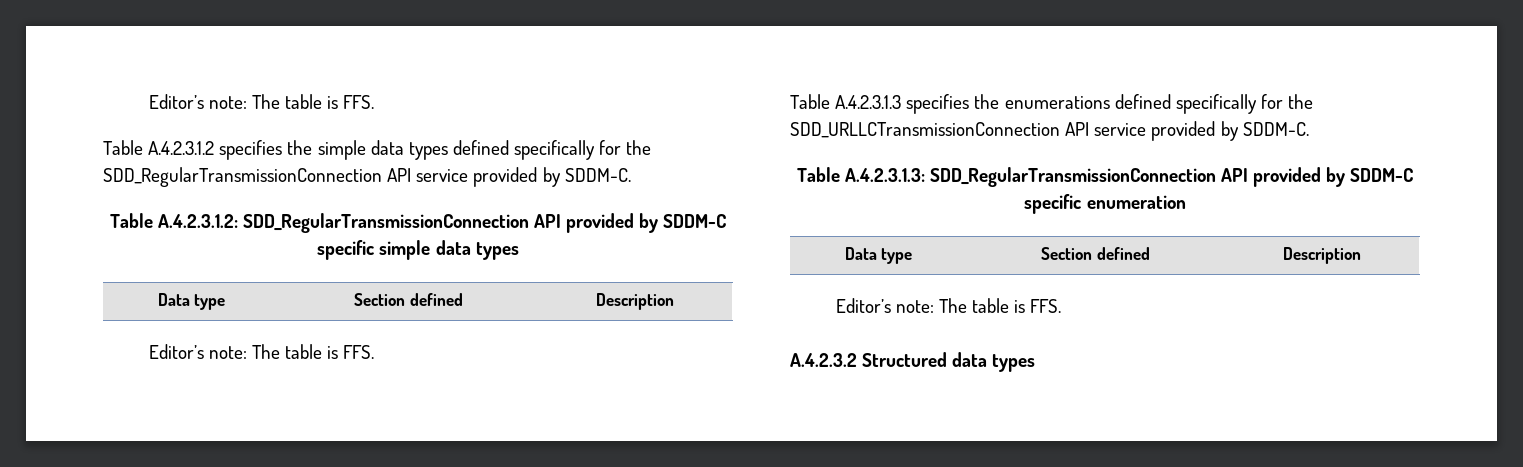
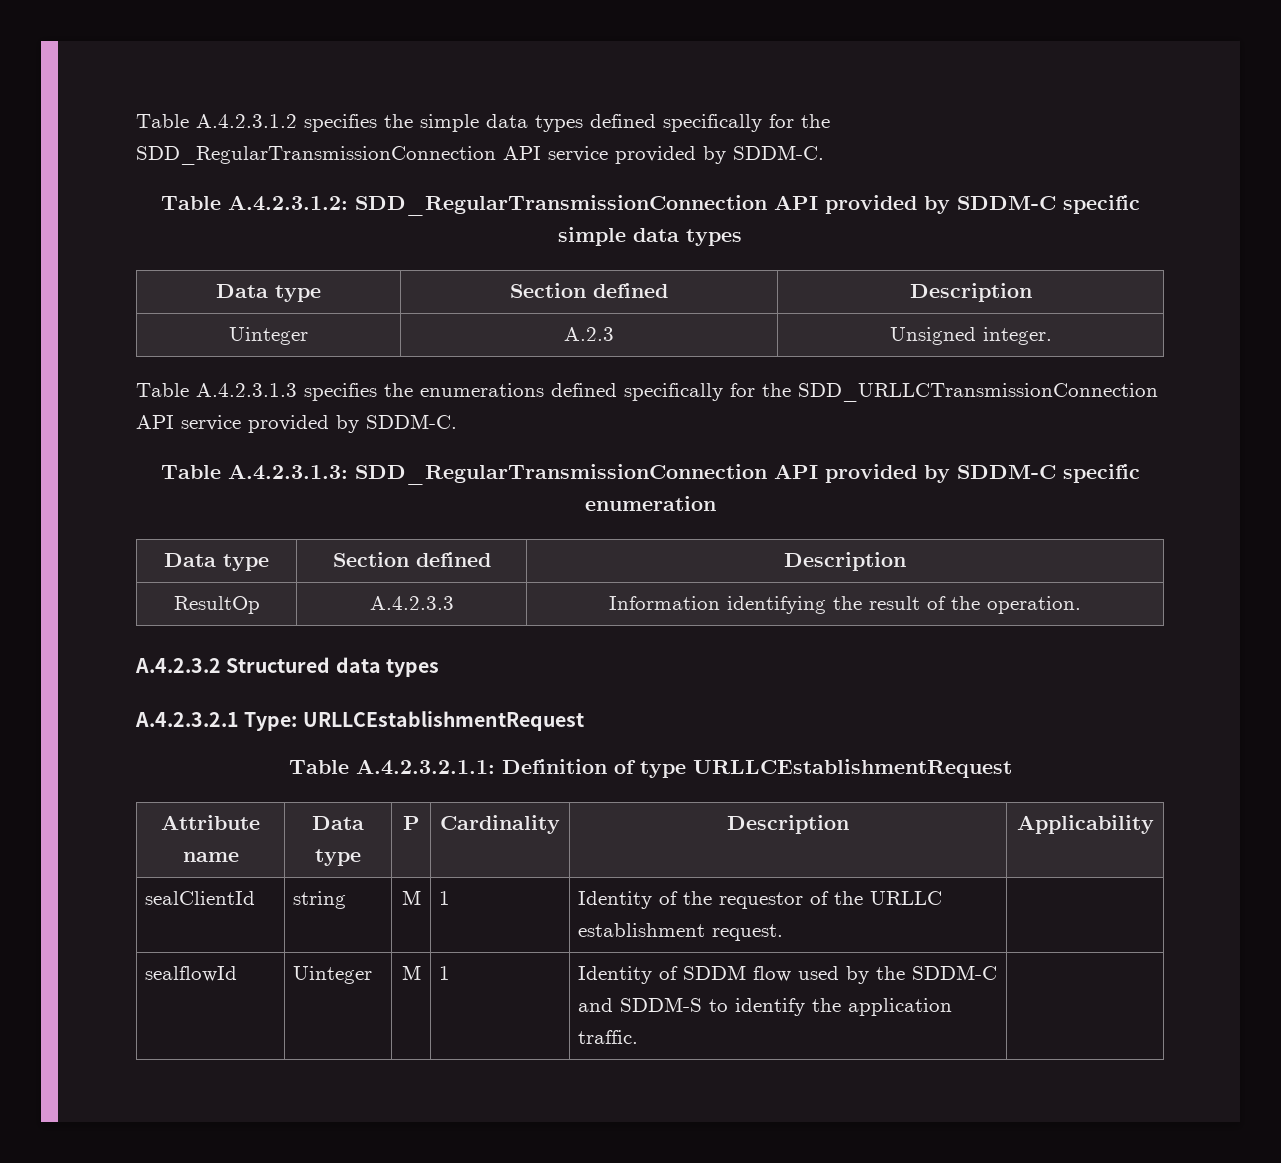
[148,94,375,109] Editor’s note: The table is FFS. // -> (136, 121) none
[148,344,375,359] // Editor’s note: The table is FFS. -> [229,327,308,345] [564,327,614,341] [889,327,1052,345] // Uinteger | A.2.3 | Unsigned integer.
[835,298,1062,313] [790,352,1036,372] // Editor’s note: The table is FFS. // A.4.2.3.2 Structured data types -> [173,596,260,614] [369,596,454,610] [609,596,1081,614] [135,657,439,677] [135,711,584,731] [288,759,1012,778] [161,815,260,830] [182,852,239,862] [312,816,364,830] [315,849,361,866] [402,816,420,830] [440,815,560,834] [727,815,849,834] [1016,815,1154,834] [145,891,256,905] [293,891,347,909] [401,890,421,905] [439,891,451,905] [578,891,943,909] [578,923,784,941] [145,966,238,982] [293,966,373,984] [401,965,421,980] [439,966,451,980] [578,965,998,984] [578,997,953,1016] [578,1030,639,1044] // ResultOp | A.4.2.3.3 | Information identifying the result of the operation. // A.4.2.3.2 Structured data types // A.4.2.3.2.1 Type: URLLCEstablishmentRequest // Table A.4.2.3.2.1.1: Definition of type URLLCEstablishmentRequest // Attribute name | Data type | P | Cardinality | Description | Applicability // sealClientId | string | M | 1 | Identity of the requestor of the URLLC establishment request. | // sealflowId | Uinteger | M | 1 | Identity of SDDM flow used by the SDDM-C and SDDM-S to identify the application traffic. |

